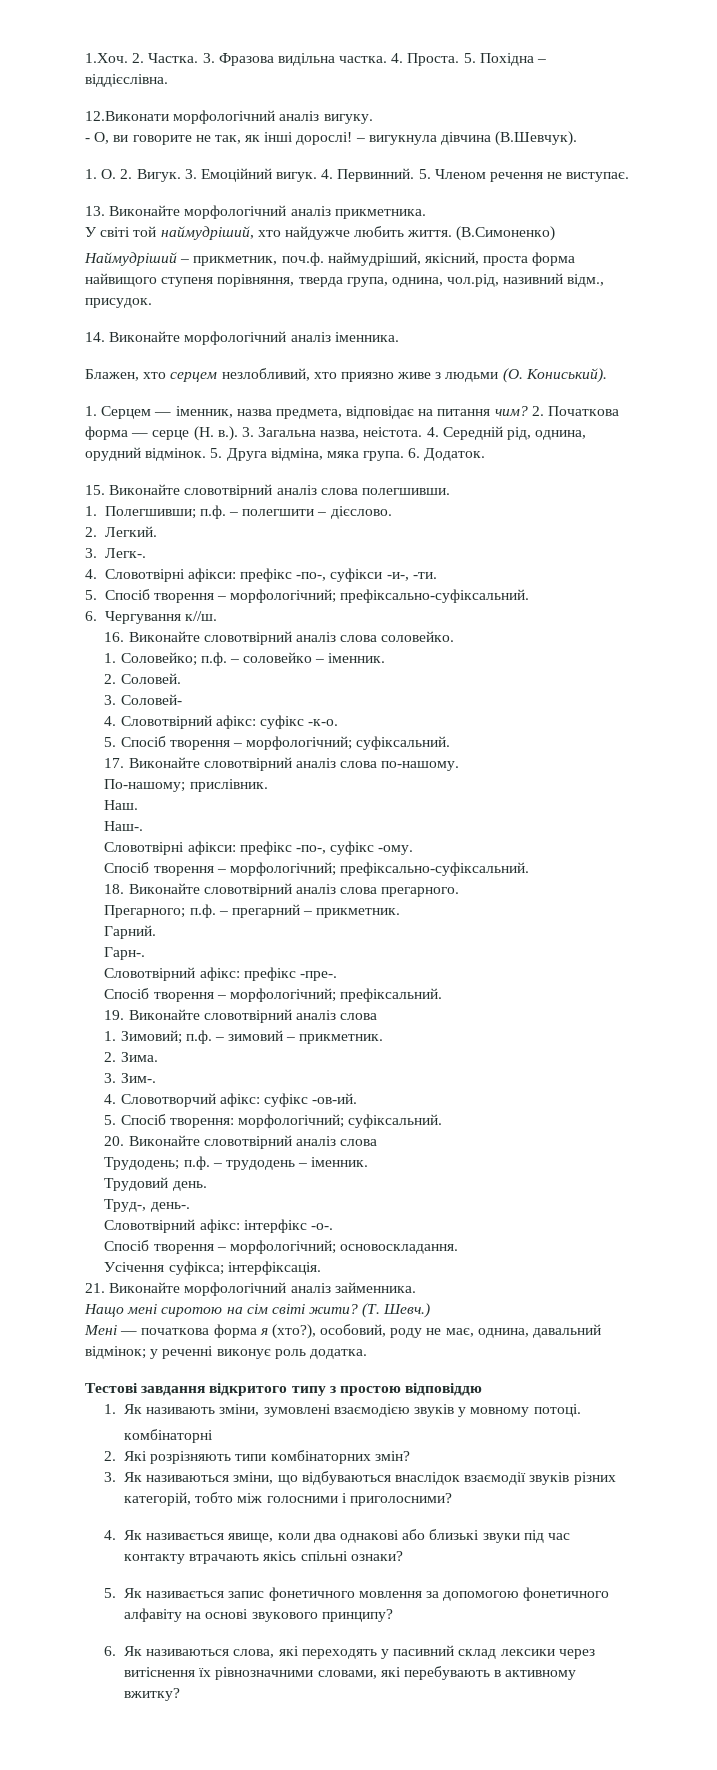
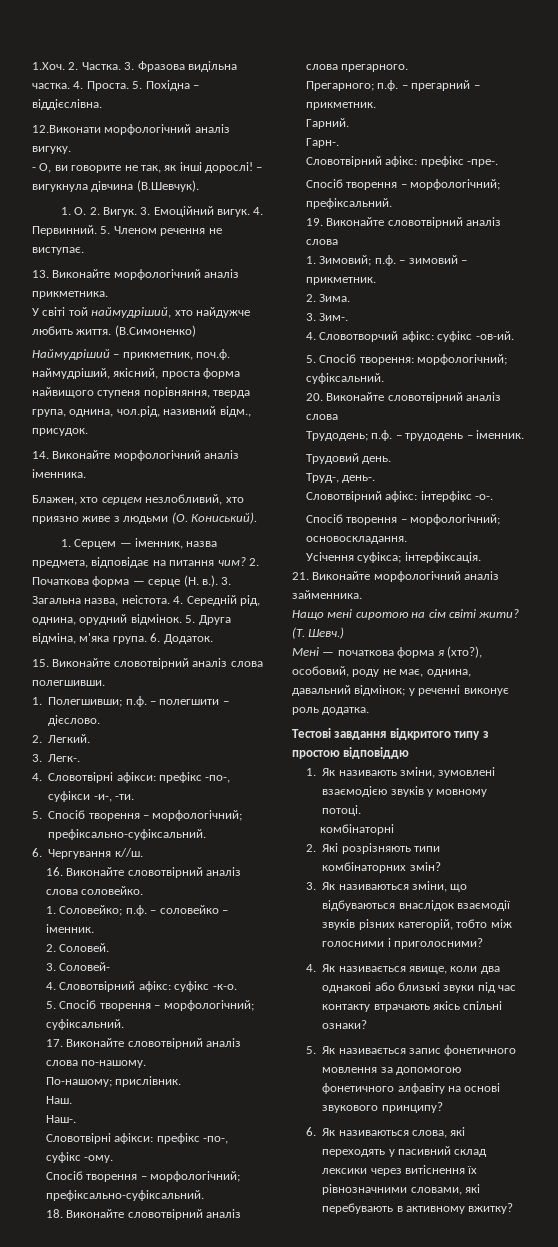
[326,451,359,458] мяка -> [79,633,110,642] м'яка

